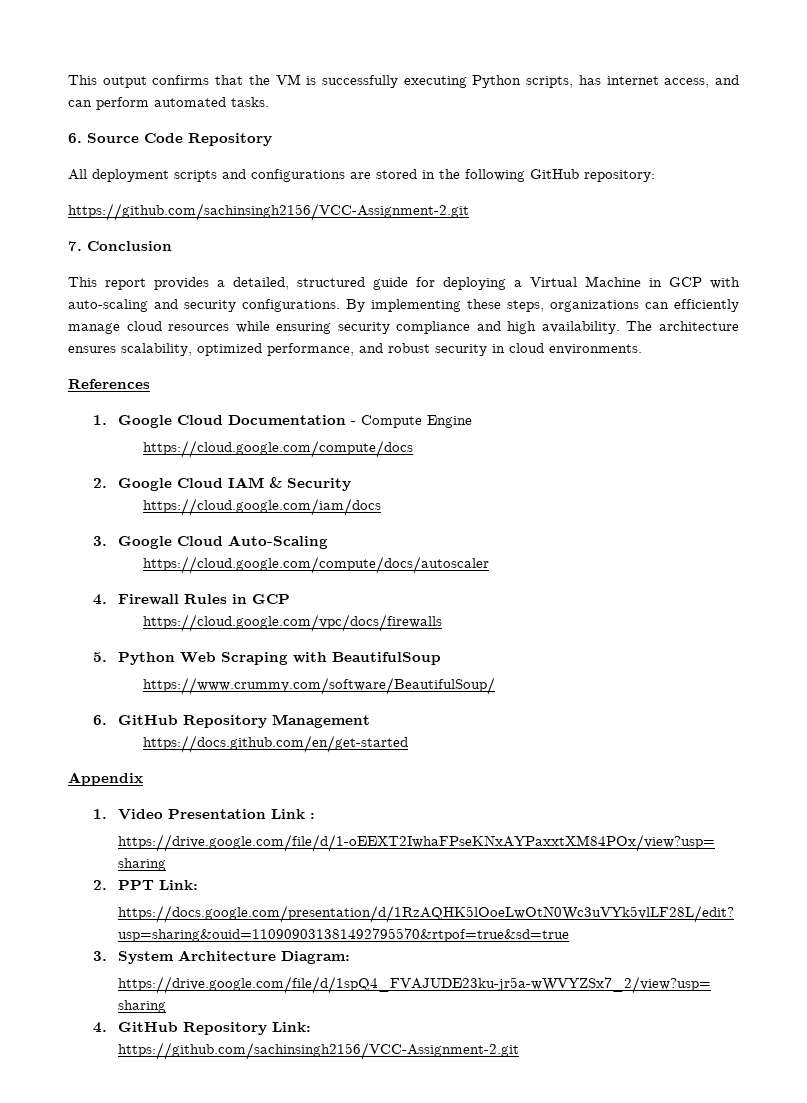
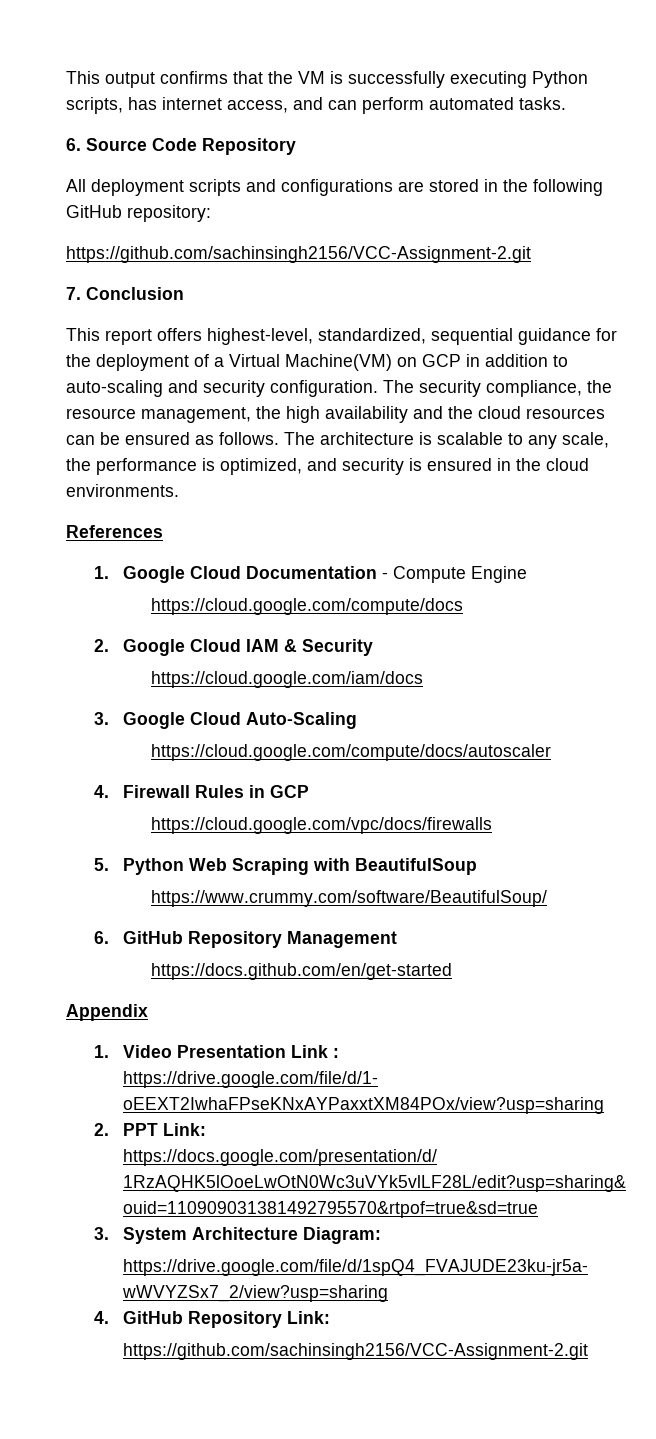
[154,276,740,290] [68,299,739,312] [68,321,739,334] [68,343,505,356] provides a detailed, structured guide for deploying a Virtual Machine in GCP with auto-scaling and security configurations. By implementing these steps, organizations can efficiently manage cloud resources while ensuring security compliance and high availability. The architecture ensures scalability, optimized performance, and robust security in -> [157,328,617,345] [66,354,568,371] [66,380,612,397] [66,406,605,423] [66,432,609,449] [66,458,541,475] offers highest-level, standardized, sequential guidance for the deployment of a Virtual Machine(VM) on GCP in addition to auto-scaling and security configuration. The security compliance, the resource management, the high availability and the cloud resources can be ensured as follows. The architecture is scalable to any scale, the performance is optimized, and security is ensured in the

